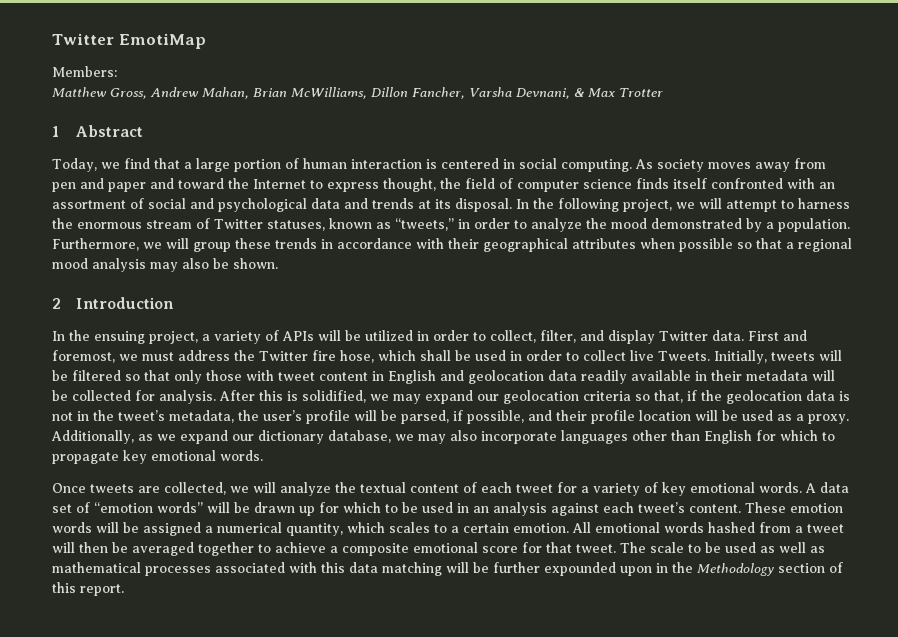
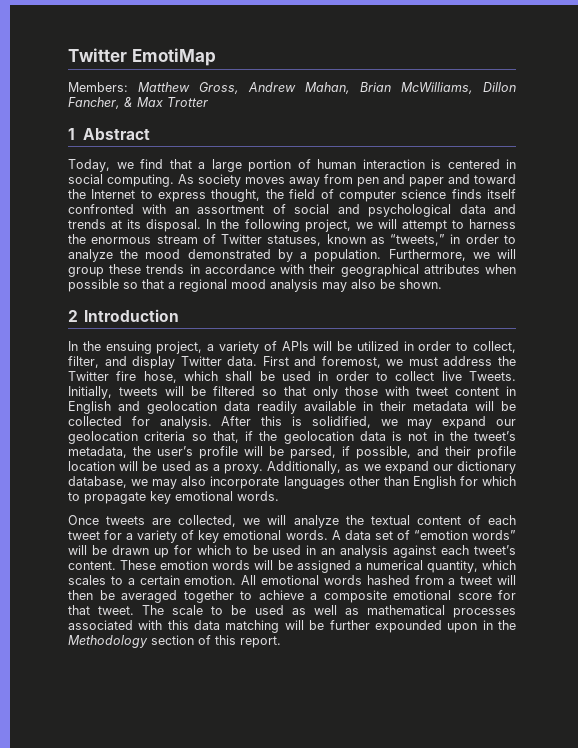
(117, 71) // -> (128, 87) none
[469,87,570,99] Varsha Devnani, -> (120, 103) none

